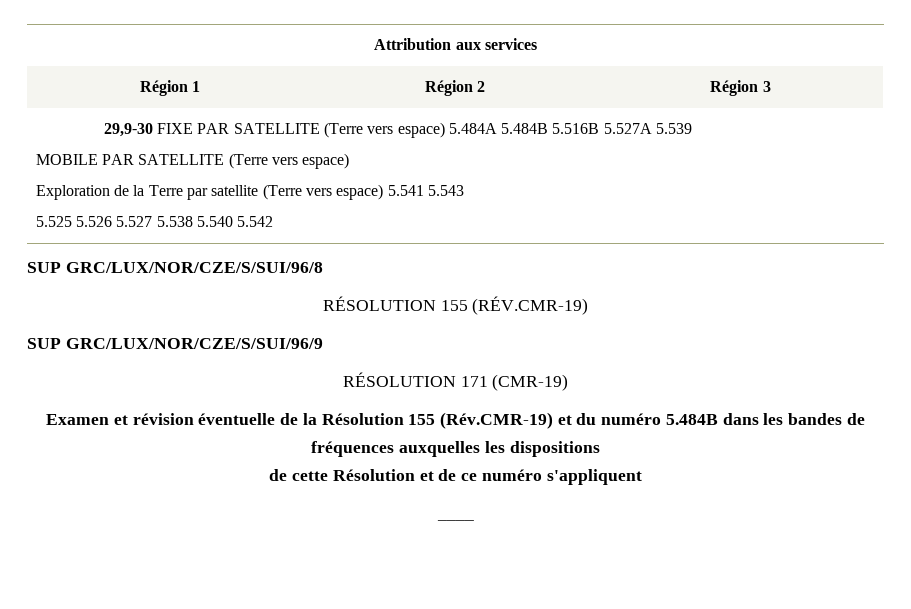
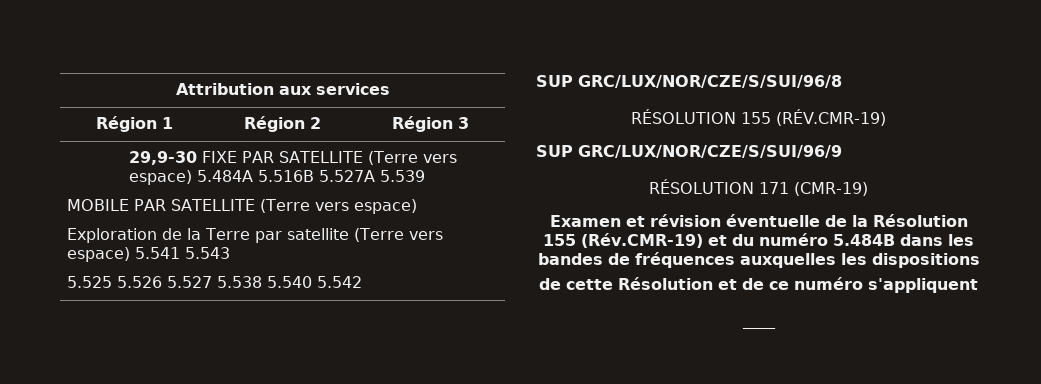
[501,123,549,134] 5.484B -> (254, 176) none

